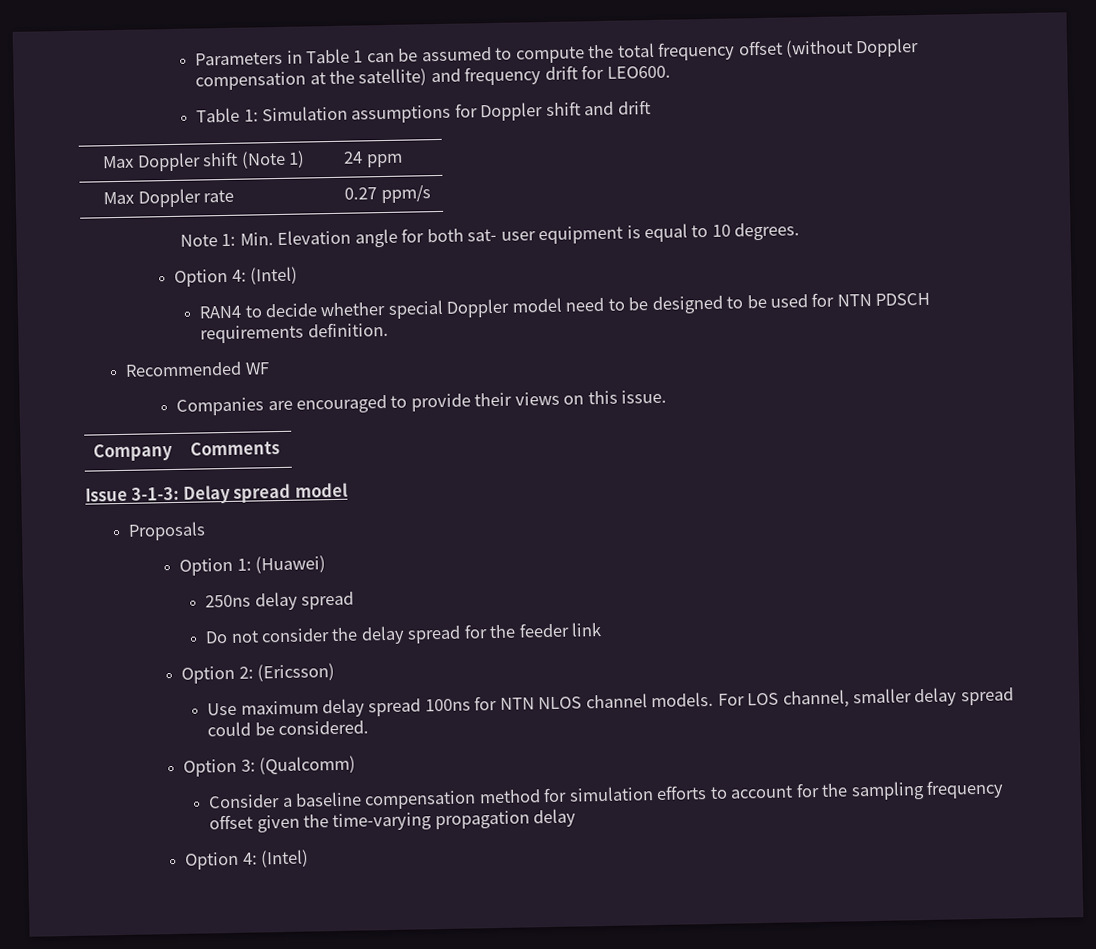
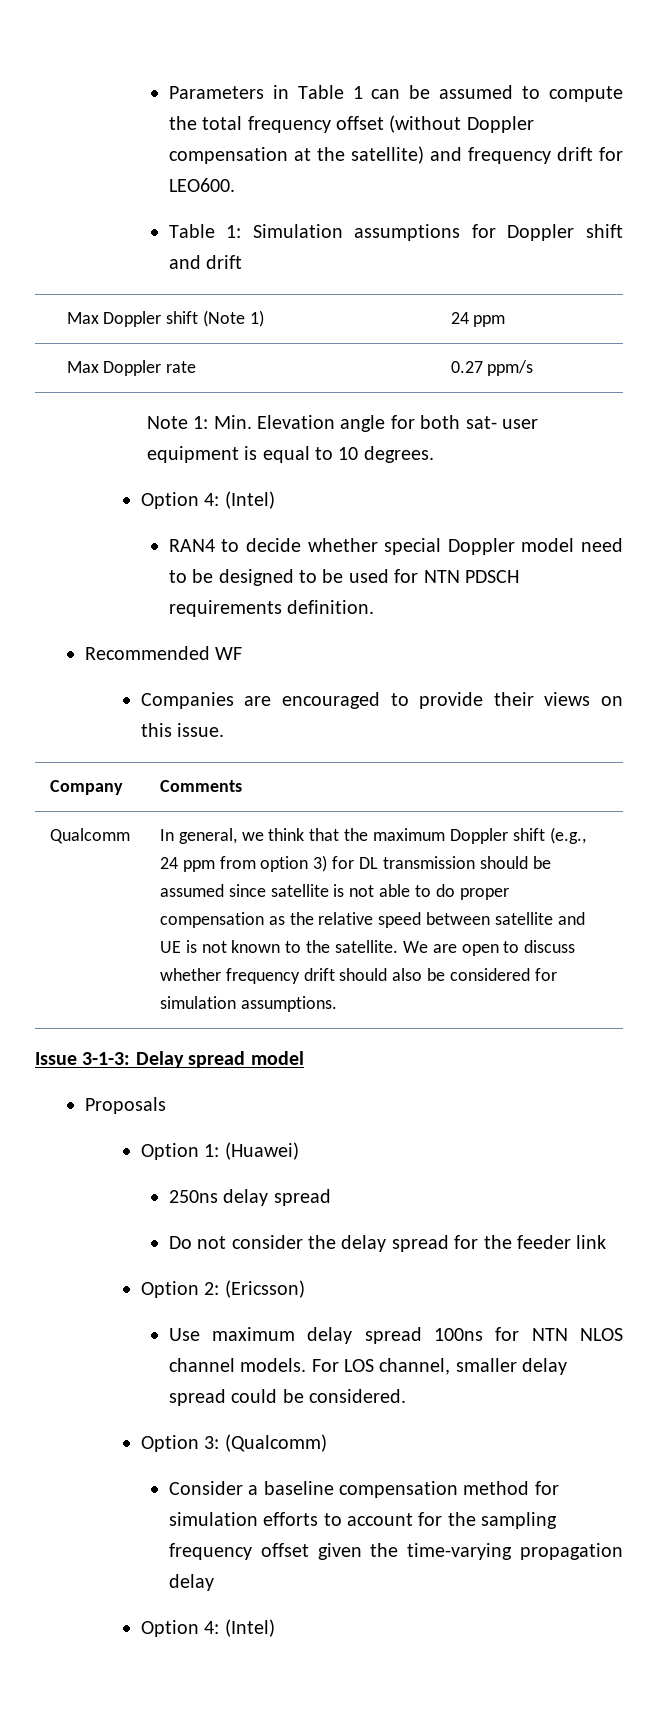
(281, 448) none -> [49,828,130,844] [159,827,586,844] [159,855,551,872] [159,884,509,900] [159,912,585,928] [159,940,576,956] [159,968,557,984] [159,996,337,1012] // Qualcomm | In general, we think that the maximum Doppler shift (e.g., 24 ppm from option 3) for DL transmission should be assumed since satellite is not able to do proper compensation as the relative speed between satellite and UE is not known to the satellite. We are open to discuss whether frequency drift should also be considered for simulation assumptions.

